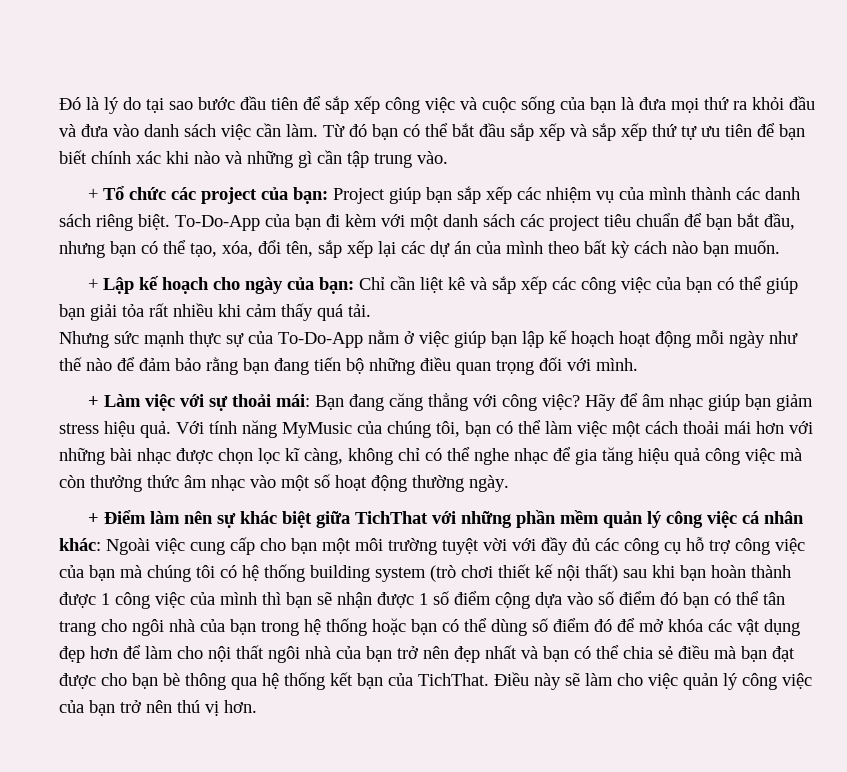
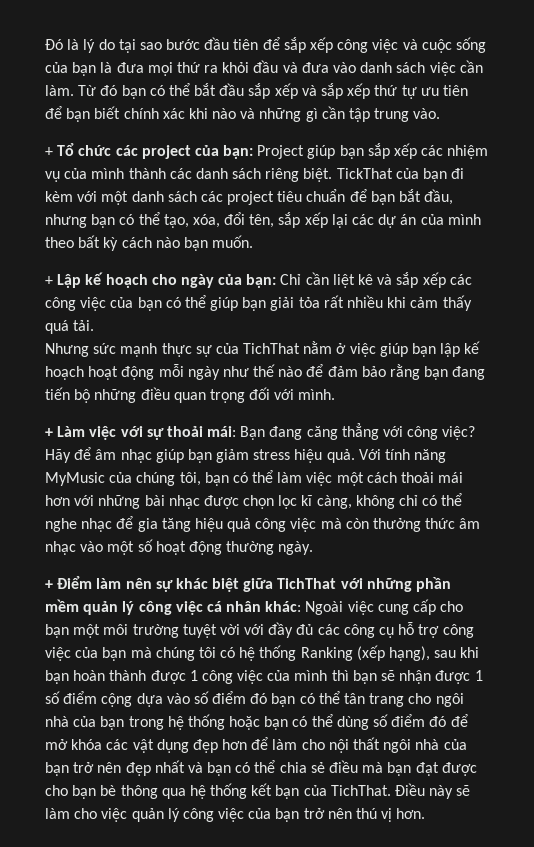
[175,215,260,231] To-Do-App -> [336,168,393,179] TickThat
[278,332,363,348] To-Do-App -> [243,343,301,354] TichThat
[310,564,618,582] building system (trò chơi thiết kế nội thất) -> [300,645,431,661] Ranking (xếp hạng),

